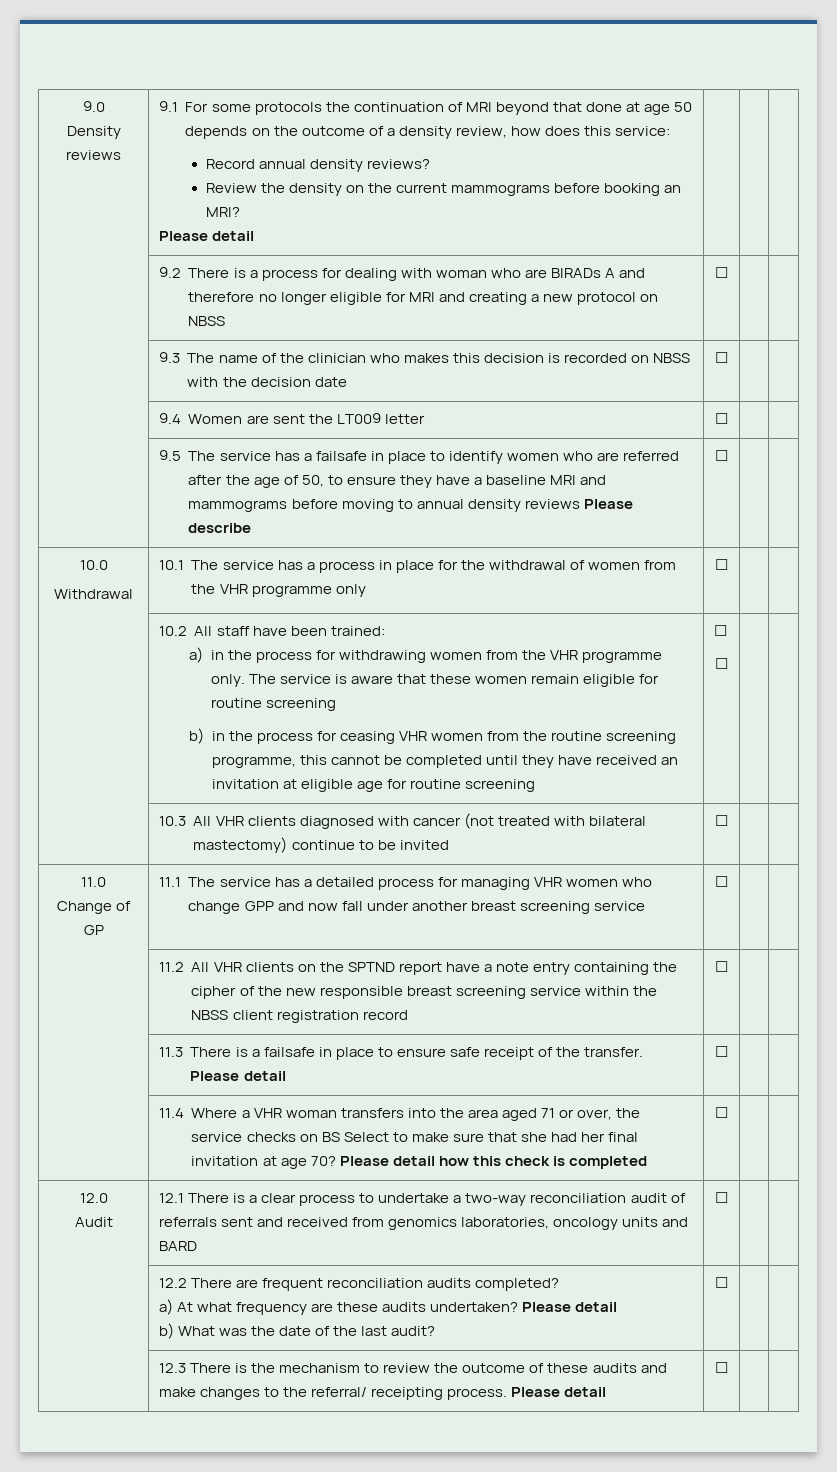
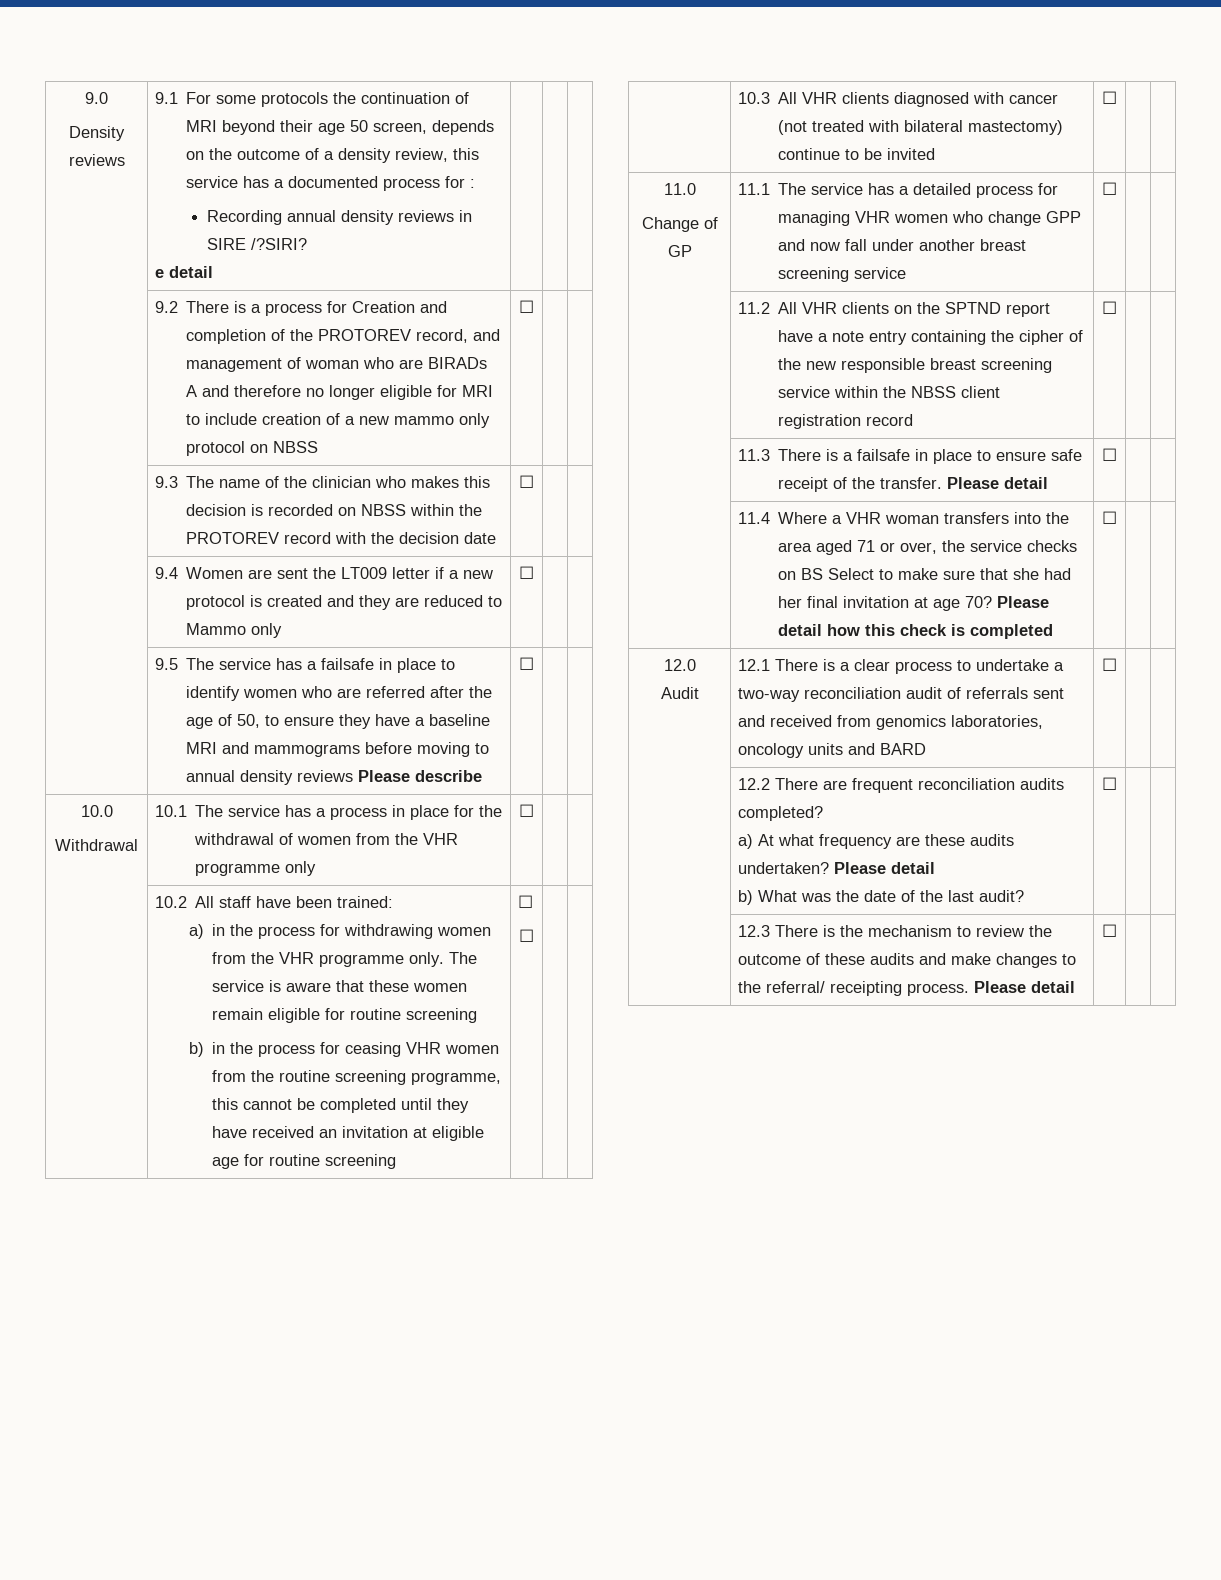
[552,102,640,112] that done at -> [280,120,314,132] their
(693, 107) none -> [373,122,428,134] screen,
[510,126,671,136] [205,159,430,172] [205,183,682,196] [205,207,240,217] [158,231,208,241] how does this service: // Record annual density reviews? // Review the density on the current mammograms before booking an MRI? // Please -> [453,148,480,160] [186,176,476,191] [207,210,473,225] [207,238,308,250] [155,269,165,278] this service has a documented process for : // Recording annual density reviews in SIRE /?SIRI? // e
[344,268,432,281] dealing with -> [352,301,448,313] [186,329,501,344] [186,357,302,372] Creation and completion of the PROTOREV record, and management of
[438,292,573,305] and creating a new -> [186,413,491,428] to include creation of a new mammo only
(691, 358) none -> [410,504,483,516] [186,532,332,544] within the PROTOREV record
(425, 419) none -> [435,567,494,579] [186,595,503,610] [186,623,283,638] if a new protocol is created and they are reduced to Mammo only

